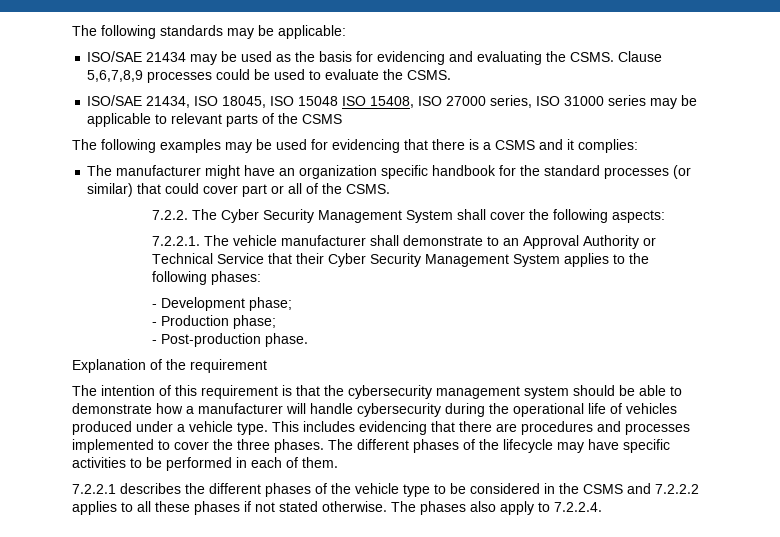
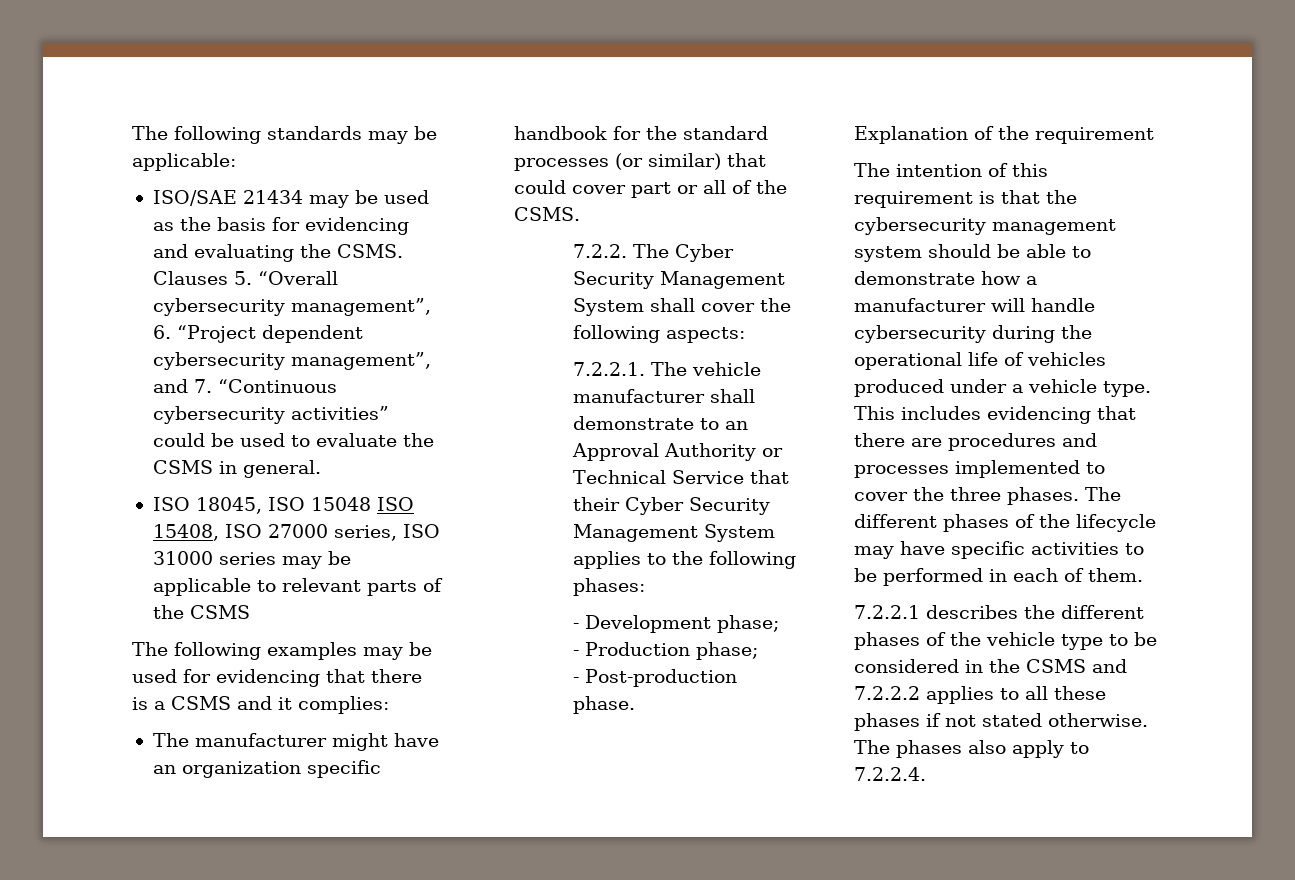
[618,51,663,62] [87,70,213,83] Clause 5,6,7,8,9 processes -> [152,271,338,285] [152,298,431,316] [152,325,363,343] [152,352,431,370] [152,379,337,393] [152,406,389,424] Clauses 5. “Overall cybersecurity management”, 6. “Project dependent cybersecurity management”, and 7. “Continuous cybersecurity activities”
[407,70,452,80] [87,95,191,108] CSMS. // ISO/SAE 21434, -> [152,460,321,478] CSMS in general. //

